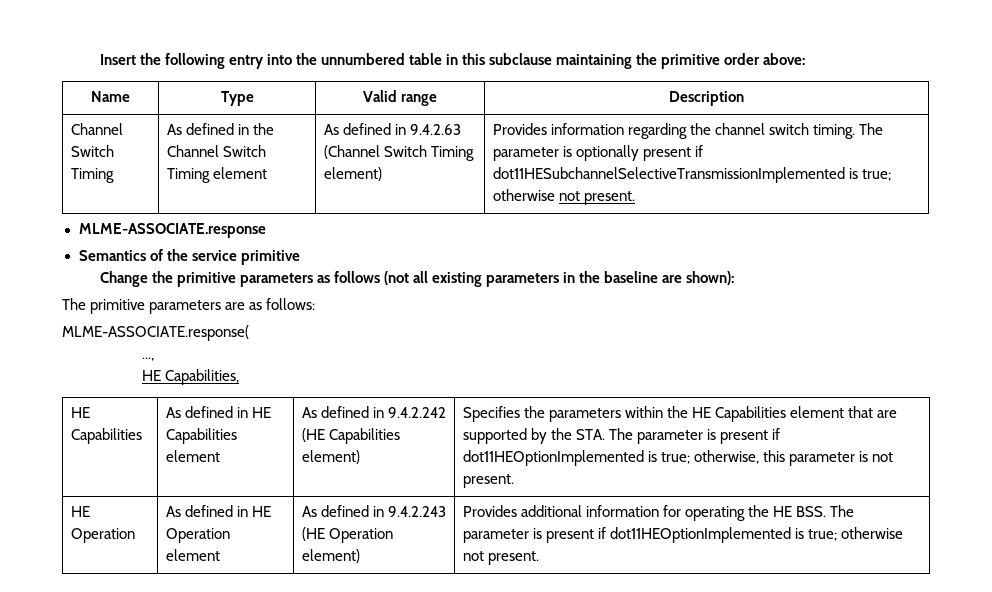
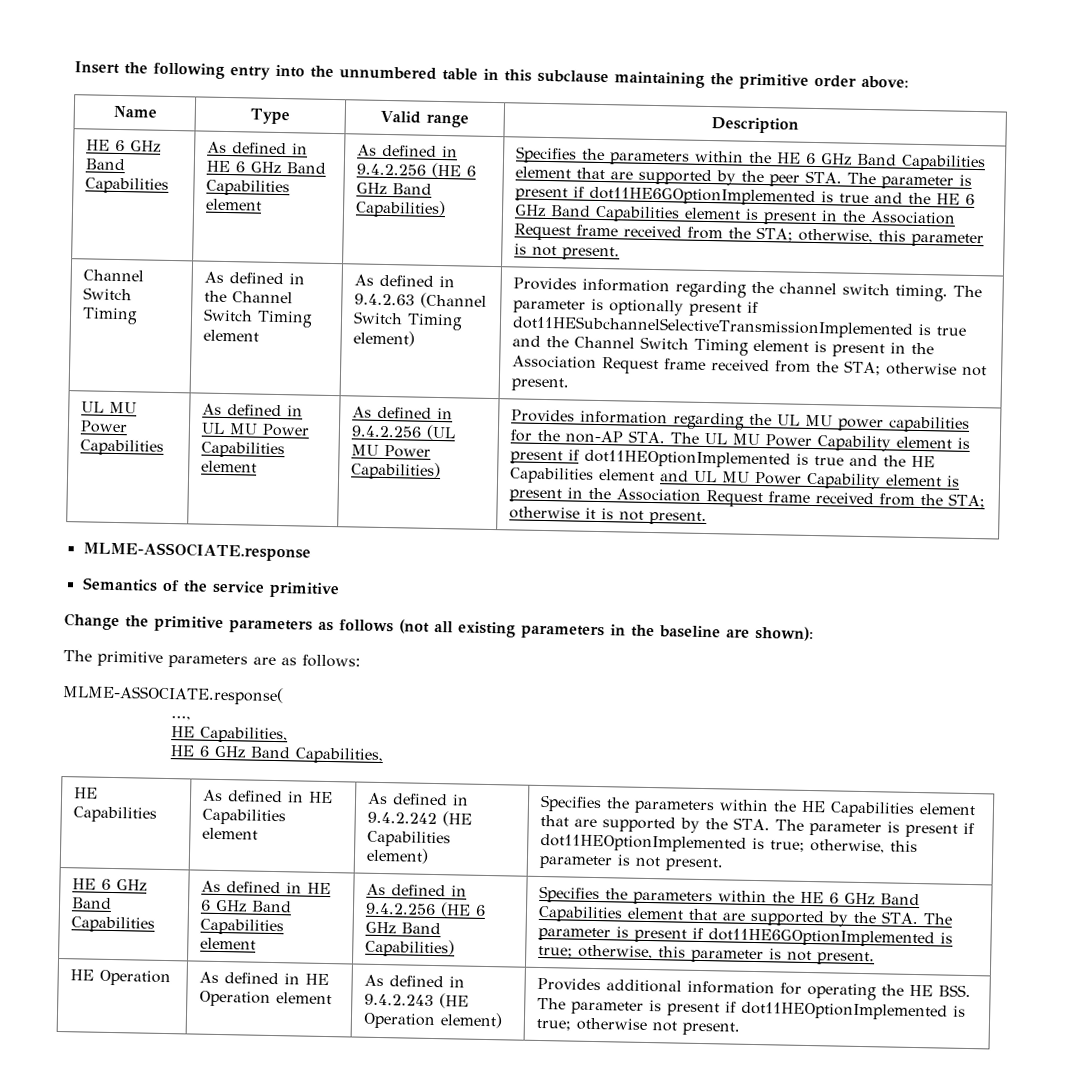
(744, 98) none -> [85,139,161,153] [84,158,125,171] [84,177,169,194] [206,141,308,155] [205,160,326,175] [205,179,290,197] [205,198,262,211] [356,144,458,158] [355,162,476,179] [355,182,432,195] [354,199,446,219] [514,146,986,172] [514,166,972,190] [514,186,975,207] [513,204,956,226] [513,223,984,248] [513,243,620,261] // HE 6 GHz Band Capabilities | As defined in HE 6 GHz Band Capabilities element | As defined in 9.4.2.256 (HE 6 GHz Band Capabilities) | Specifies the parameters within the HE 6 GHz Band Capabilities element that are supported by the peer STA. The parameter is present if dot11HE6GOptionImplemented is true and the HE 6 GHz Band Capabilities element is present in the Association Request frame received from the STA; otherwise, this parameter is not present.
[861,169,891,181] [492,189,555,201] true; otherwise -> [935,326,966,336] [511,335,934,358] [511,355,987,377] [510,377,569,392] [80,401,137,414] [79,420,128,434] [79,439,164,456] [201,403,303,417] [200,422,310,437] [200,441,285,459] [200,460,257,473] [351,406,453,420] [350,424,456,441] [350,444,431,458] [350,461,441,481] [510,409,970,433] [509,429,970,452] [509,449,935,469] [508,467,960,490] [508,487,985,509] [508,506,614,520] true and the Channel Switch Timing element is present in the Association Request frame received from the STA; otherwise not present. // UL MU Power Capabilities | As defined in UL MU Power Capabilities element | As defined in 9.4.2.256 (UL MU Power Capabilities) | Provides information regarding the UL MU power capabilities for the non-AP STA. The UL MU Power Capability element is present if dot11HEOptionImplemented is true and the HE Capabilities element and UL MU Power Capability element is present in the Association Request frame received from the STA; otherwise it is
(239, 377) none -> [170,745,384,765] // HE 6 GHz Band Capabilities,
(514, 481) none -> [71,878,147,892] [70,897,112,909] [70,916,155,933] [200,880,331,895] [199,899,292,913] [199,918,284,936] [199,937,256,950] [365,883,467,897] [364,902,486,918] [364,921,441,935] [364,938,455,958] [538,885,920,906] [537,905,953,927] [537,926,953,948] [537,944,875,966] // HE 6 GHz Band Capabilities | As defined in HE 6 GHz Band Capabilities element | As defined in 9.4.2.256 (HE 6 GHz Band Capabilities) | Specifies the parameters within the HE 6 GHz Band Capabilities element that are supported by the STA. The parameter is present if dot11HE6GOptionImplemented is true; otherwise, this parameter is not present.

